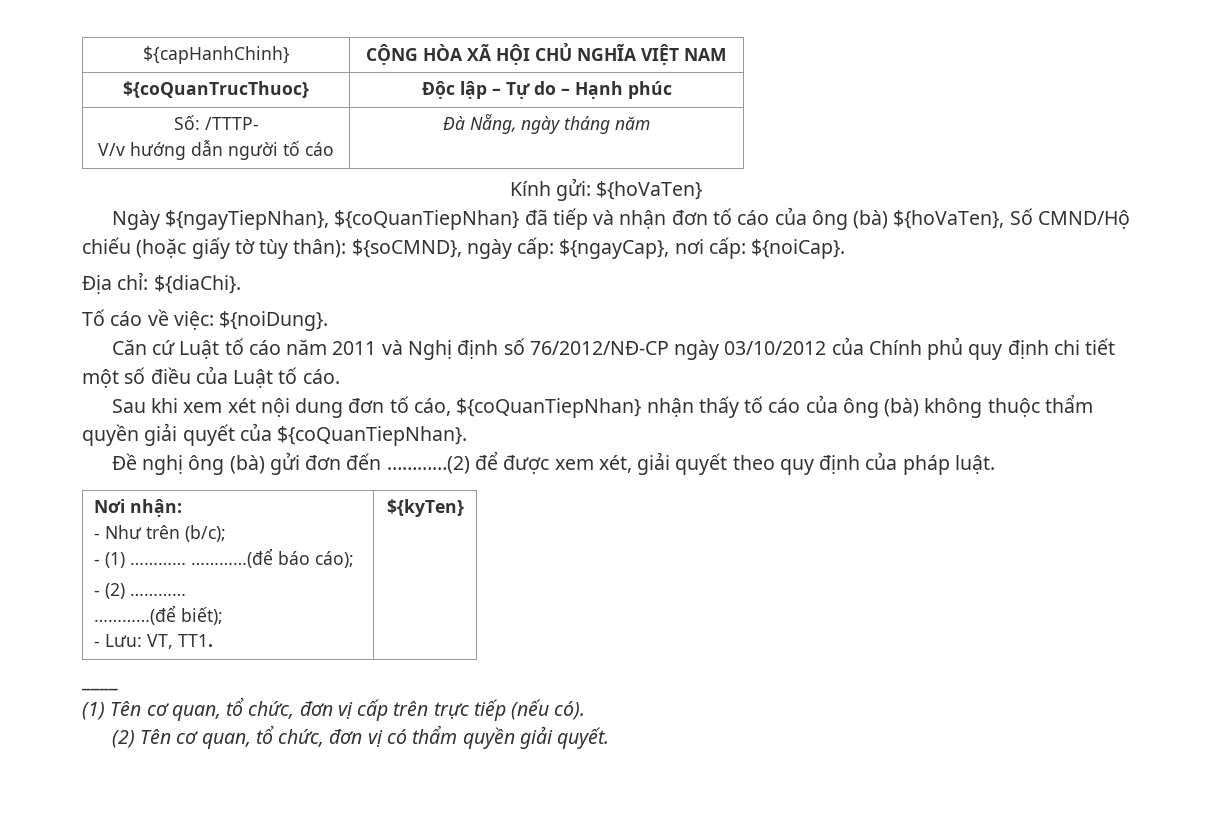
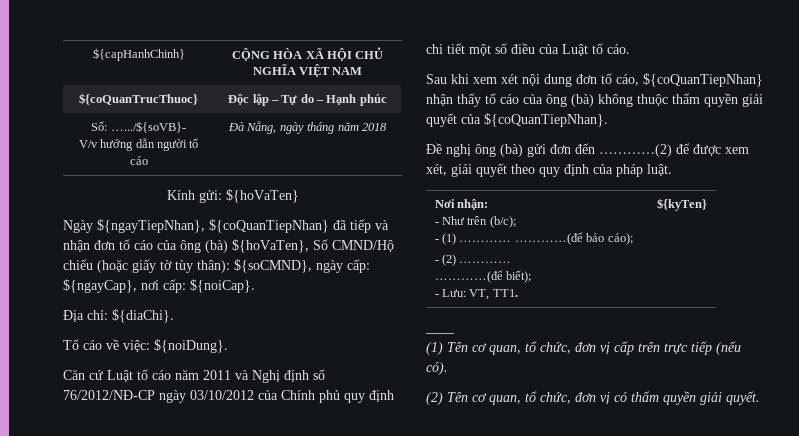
[204,117,259,130] /TTTP- -> [110,121,186,133] ….../${soVB}-
(650, 123) none -> [361,123,387,131] 2018

